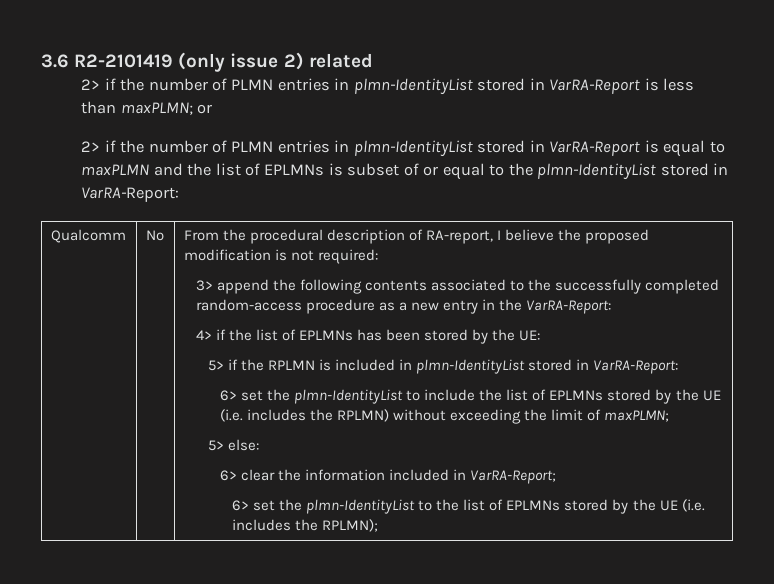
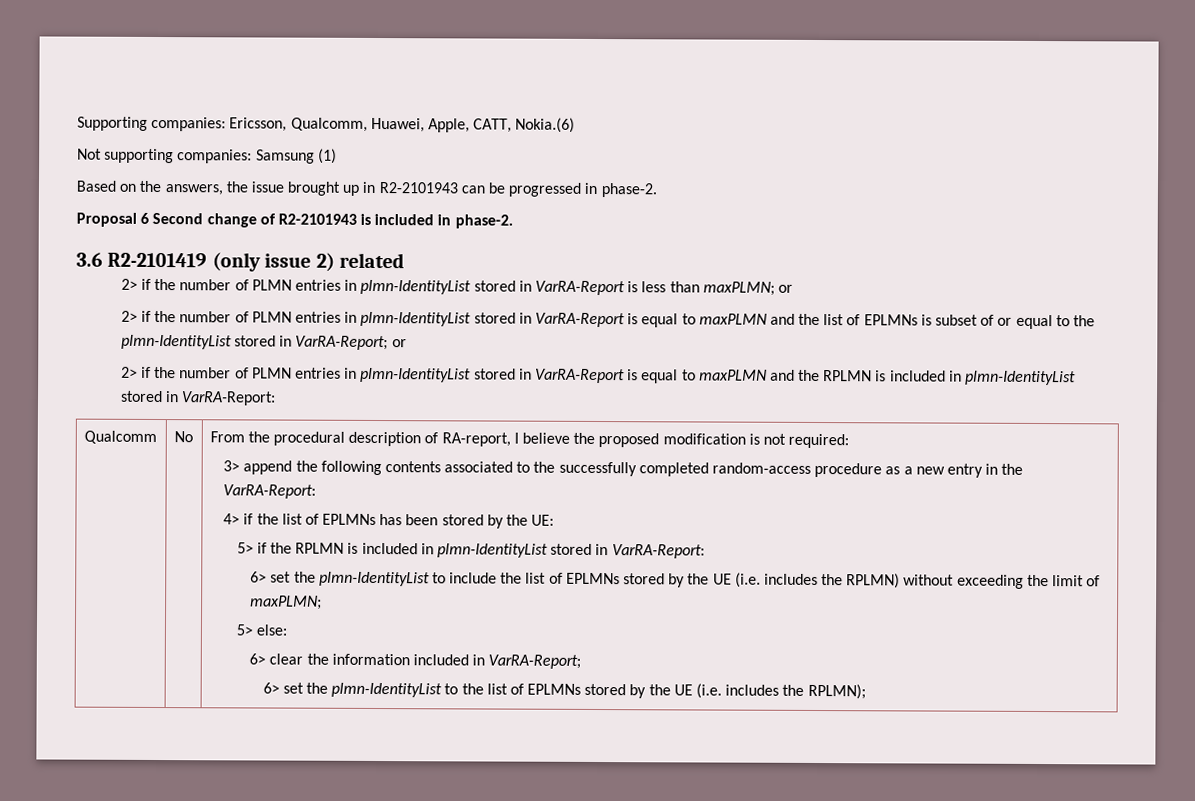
(41, 61) none -> [77,116,576,133] [77,148,337,164] [76,180,657,198] [76,212,513,229] Supporting companies: Ericsson, Qualcomm, Huawei, Apple, CATT, Nokia.(6) // Not supporting companies: Samsung (1) // Based on the answers, the issue brought up in R2-2101943 can be progressed in phase-2. // Proposal 6 Second change of R2-2101943 is included in phase-2. //
(729, 169) none -> [295,335,407,351] [120,366,1076,386] [119,390,180,403] VarRA-Report; or // 2> if the number of PLMN entries in plmn-IdentityList stored in VarRA-Report is equal to maxPLMN and the RPLMN is included in plmn-IdentityList stored in

